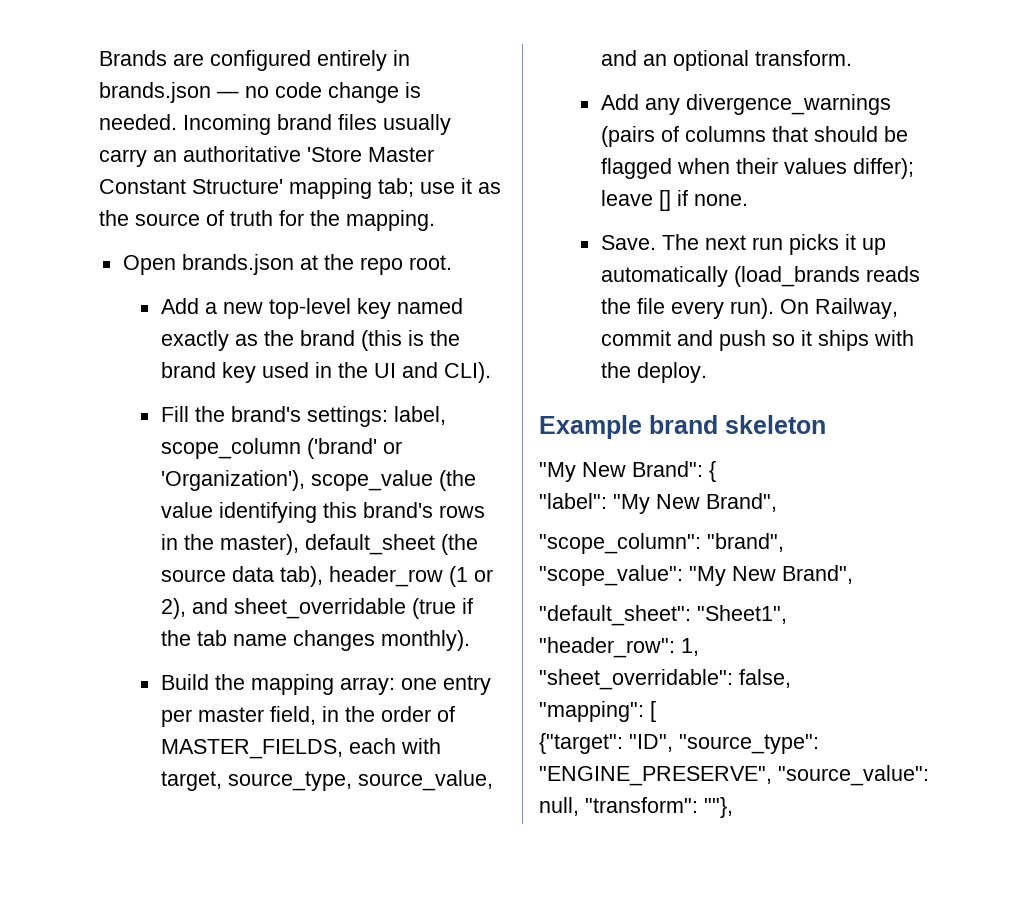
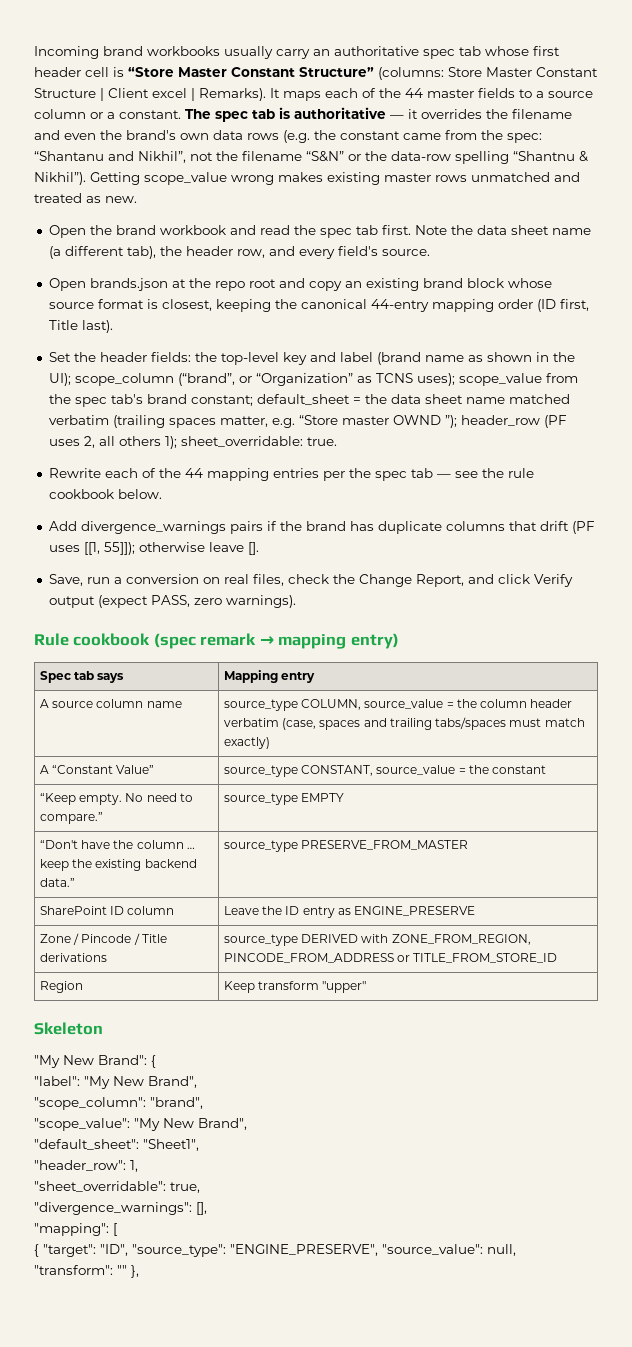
[99,50,410,71] [99,82,421,103] [99,114,177,130] Brands are configured entirely in brands.json — no code change is needed. -> (34, 52) none
[338,114,377,130] files -> [147,46,220,56] workbooks
[307,147,434,162] [99,178,501,199] [99,210,435,231] 'Store Master Constant Structure' mapping tab; use it as the source of truth for the mapping. -> [423,46,560,59] [34,67,598,80] [34,88,593,101] [34,107,572,122] [34,130,542,143] [34,151,588,164] [34,172,580,185] [34,193,137,203] [48,225,591,238] [48,246,430,259] spec tab whose first header cell is “Store Master Constant Structure” (columns: Store Master Constant Structure | Client excel | Remarks). It maps each of the 44 master fields to a source column or a constant. The spec tab is authoritative — it overrides the filename and even the brand's own data rows (e.g. the constant came from the spec: “Shantanu and Nikhil”, not the filename “S&N” or the data-row spelling “Shantnu & Nikhil”). Getting scope_value wrong makes existing master rows unmatched and treated as new. // Open the brand workbook and read the spec tab first. Note the data sheet name (a different tab), the header row, and every field's source.
[408,255,452,270] [160,298,463,319] [160,330,460,351] [160,362,491,383] [160,406,446,427] [160,438,402,459] [160,470,476,491] [160,502,485,523] [160,534,478,555] [160,566,493,587] [160,598,473,619] [160,630,470,651] [160,674,491,695] [160,706,455,727] [160,738,441,759] [160,770,493,791] [600,50,852,71] [600,94,891,115] [600,126,908,147] [600,158,914,179] [600,190,748,211] [600,234,886,255] [600,266,920,287] [600,298,898,319] [600,330,914,351] [600,362,707,383] [539,415,826,439] root. // Add a new top-level key named exactly as the brand (this is the brand key used in the UI and CLI). // Fill the brand's settings: label, scope_column ('brand' or 'Organization'), scope_value (the value identifying this brand's rows in the master), default_sheet (the source data tab), header_row (1 or 2), and sheet_overridable (true if the tab name changes monthly). // Build the mapping array: one entry per master field, in the order of MASTER_FIELDS, each with target, source_type, source_value, and an optional transform. // Add any divergence_warnings (pairs of columns that should be flagged when their values differ); leave [] if none. // Save. The next run picks it up automatically (load_brands reads the file every run). On Railway, commit and push so it ships with the deploy. // Example brand skeleton -> [248,278,552,291] [48,299,589,312] [48,320,113,333] [48,352,575,365] [48,373,578,386] [48,394,570,407] [48,415,567,428] [48,436,337,449] [48,468,534,481] [48,489,162,499] [48,521,595,534] [48,542,259,555] [48,574,573,587] [48,595,296,608] [34,633,399,649] [39,671,125,683] [223,670,316,683] [39,699,182,708] [223,699,573,711] [223,717,585,730] [223,737,270,749] [39,765,155,774] [223,765,547,777] [39,793,193,805] [39,812,103,824] [223,793,345,805] [39,840,195,849] [39,859,197,871] [39,878,75,887] [223,840,469,852] [39,906,175,915] [223,906,476,918] [39,933,167,945] [39,953,107,962] [223,934,531,946] [223,953,558,963] [39,981,83,993] [223,981,367,993] [34,1022,103,1035] root and copy an existing brand block whose source format is closest, keeping the canonical 44-entry mapping order (ID first, Title last). // Set the header fields: the top-level key and label (brand name as shown in the UI); scope_column (“brand”, or “Organization” as TCNS uses); scope_value from the spec tab's brand constant; default_sheet = the data sheet name matched verbatim (trailing spaces matter, e.g. “Store master OWND ”); header_row (PF uses 2, all others 1); sheet_overridable: true. // Rewrite each of the 44 mapping entries per the spec tab — see the rule cookbook below. // Add divergence_warnings pairs if the brand has duplicate columns that drift (PF uses [[1, 55]]); otherwise leave []. // Save, run a conversion on real files, check the Change Report, and click Verify output (expect PASS, zero warnings). // Rule cookbook (spec remark → mapping entry) // Spec tab says | Mapping entry // A source column name | source_type COLUMN, source_value = the column header verbatim (case, spaces and trailing tabs/spaces must match exactly) // A “Constant Value” | source_type CONSTANT, source_value = the constant // “Keep empty. No need to compare.” | source_type EMPTY // “Don't have the column … keep the existing backend data.” | source_type PRESERVE_FROM_MASTER // SharePoint ID column | Leave the ID entry as ENGINE_PRESERVE // Zone / Pincode / Title derivations | source_type DERIVED with ZONE_FROM_REGION, PINCODE_FROM_ADDRESS or TITLE_FROM_STORE_ID // Region | Keep transform "upper" // Skeleton
[739,669,791,688] false, -> [170,1182,200,1193] [34,1202,207,1215] true, // "divergence_warnings": [],
[539,733,623,754] {"target": -> [34,1244,96,1257] { "target":
[704,797,733,818] ""}, -> [117,1265,139,1278] "" },

